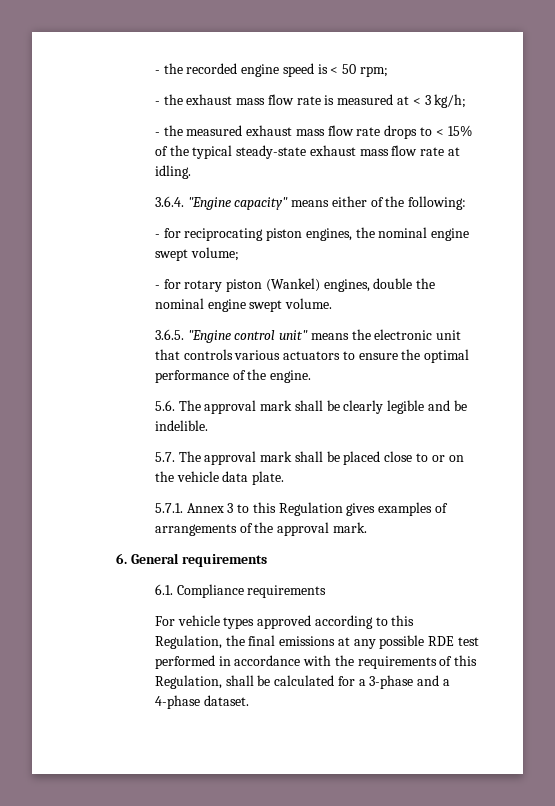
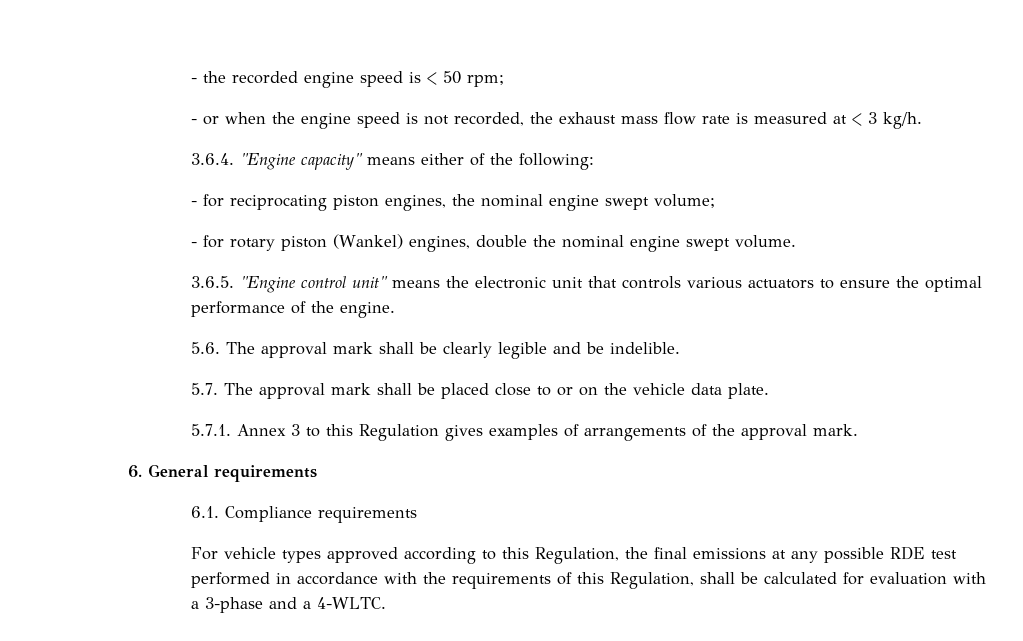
(160, 103) none -> [203,112,525,129] or when the engine speed is not recorded,
[434,94,467,108] [154,125,472,139] [154,145,461,159] [154,165,191,179] kg/h; // - the measured exhaust mass flow rate drops to < 15% of the typical steady-state exhaust mass flow rate at idling. -> [883,112,923,129] kg/h.
(355, 681) none -> [870,572,987,585] evaluation with
[154,695,249,709] 4-phase dataset. -> [317,597,387,609] 4-WLTC.

